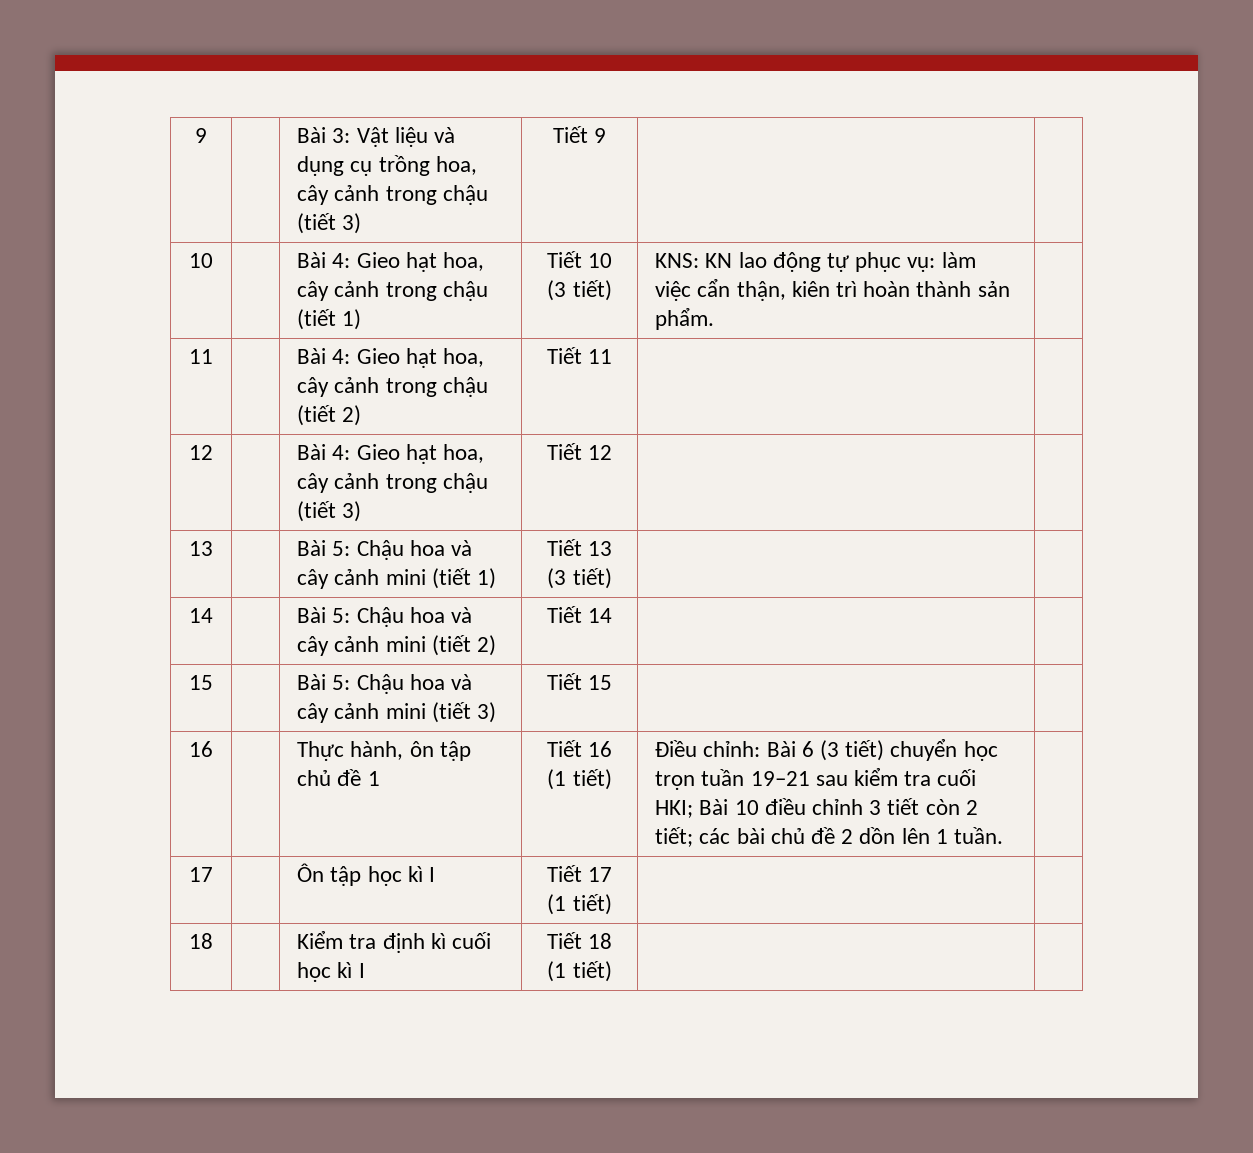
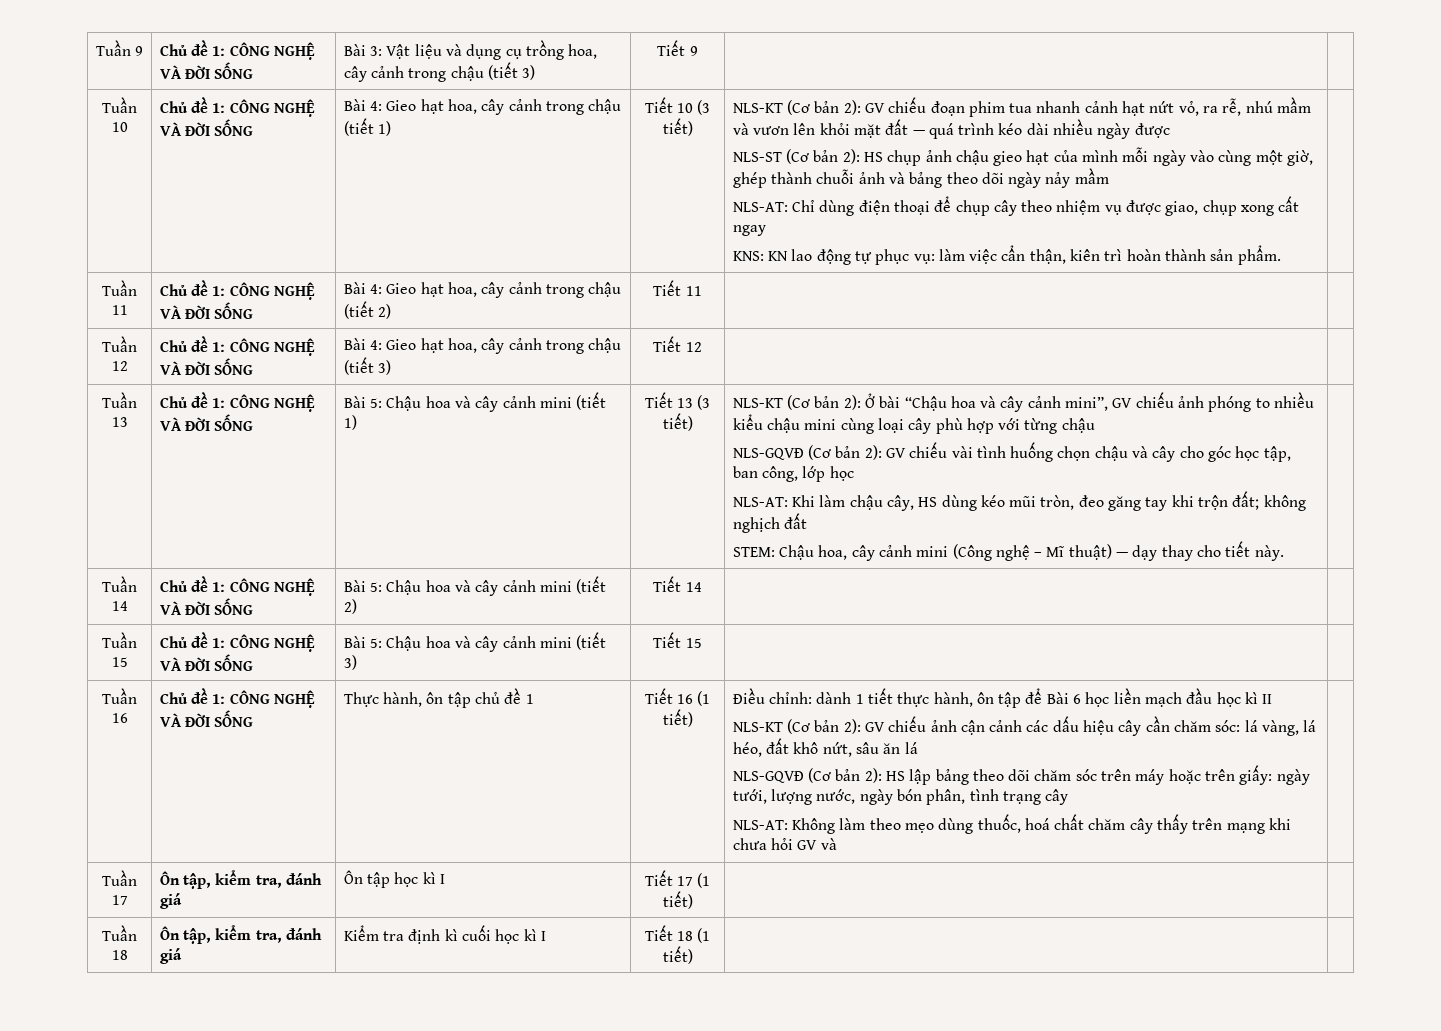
[195,128,207,143] 9 | -> [95,40,144,56] [159,40,315,60] [159,62,254,79] Tuần 9 | Chủ đề 1: CÔNG NGHỆ VÀ ĐỜI SỐNG
(607, 135) none -> [102,97,137,113] Tuần
(213, 260) none -> [159,97,315,117] [159,119,254,136] Chủ đề 1: CÔNG NGHỆ VÀ ĐỜI SỐNG
(612, 290) none -> [732,97,1312,117] [732,119,1170,139] [732,147,1314,166] [732,168,1109,188] [732,196,1300,216] [732,225,766,236] NLS-KT (Cơ bản 2): GV chiếu đoạn phim tua nhanh cảnh hạt nứt vỏ, ra rễ, nhú mầm và vươn lên khỏi mặt đất — quá trình kéo dài nhiều ngày được // NLS-ST (Cơ bản 2): HS chụp ảnh chậu gieo hạt của mình mỗi ngày vào cùng một giờ, ghép thành chuỗi ảnh và bảng theo dõi ngày nảy mầm // NLS-AT: Chỉ dùng điện thoại để chụp cây theo nhiệm vụ được giao, chụp xong cất ngay //
[189,349,213,364] 11 | -> [102,280,137,296] [111,305,128,315] [159,280,315,300] [159,302,254,319] Tuần 11 | Chủ đề 1: CÔNG NGHỆ VÀ ĐỜI SỐNG
[189,445,213,460] 12 | -> [102,336,137,352] [111,361,128,371] [159,336,315,356] [159,358,254,375] Tuần 12 | Chủ đề 1: CÔNG NGHỆ VÀ ĐỜI SỐNG
(613, 452) none -> [102,392,137,408] Tuần
(213, 548) none -> [159,392,315,412] [159,414,254,431] Chủ đề 1: CÔNG NGHỆ VÀ ĐỜI SỐNG
[189,608,213,623] | // 14 | -> [732,392,1315,412] [732,414,1095,434] [732,442,1291,462] [732,466,854,482] [732,491,1306,511] [732,513,807,533] [732,541,1284,561] [102,576,137,592] [111,601,128,611] [159,576,315,596] [159,598,254,615] NLS-KT (Cơ bản 2): Ở bài “Chậu hoa và cây cảnh mini”, GV chiếu ảnh phóng to nhiều kiểu chậu mini cùng loại cây phù hợp với từng chậu // NLS-GQVĐ (Cơ bản 2): GV chiếu vài tình huống chọn chậu và cây cho góc học tập, ban công, lớp học // NLS-AT: Khi làm chậu cây, HS dùng kéo mũi tròn, đeo găng tay khi trộn đất; không nghịch đất // STEM: Chậu hoa, cây cảnh mini (Công nghệ – Mĩ thuật) — dạy thay cho tiết này. | // Tuần 14 | Chủ đề 1: CÔNG NGHỆ VÀ ĐỜI SỐNG
[189,675,213,690] 15 | -> [102,632,137,648] [111,657,128,667] [159,632,315,652] [159,654,254,671] Tuần 15 | Chủ đề 1: CÔNG NGHỆ VÀ ĐỜI SỐNG
(613, 682) none -> [102,688,137,704] Tuần
(213, 749) none -> [159,688,315,708] [159,710,254,727] Chủ đề 1: CÔNG NGHỆ VÀ ĐỜI SỐNG
[766,739,998,761] [655,768,977,790] [655,798,978,818] [655,827,1004,847] [189,867,213,882] Bài 6 (3 tiết) chuyển học trọn tuần 19–21 sau kiểm tra cuối HKI; Bài 10 điều chỉnh 3 tiết còn 2 tiết; các bài chủ đề 2 dồn lên 1 tuần. | // 17 | -> [816,688,1273,708] [732,716,1317,736] [732,738,918,757] [732,765,1310,785] [732,789,1069,805] [732,814,1292,834] [732,838,837,850] [102,870,137,886] [111,895,128,905] [159,870,322,889] [159,893,182,909] dành 1 tiết thực hành, ôn tập để Bài 6 học liền mạch đầu học kì II // NLS-KT (Cơ bản 2): GV chiếu ảnh cận cảnh các dấu hiệu cây cần chăm sóc: lá vàng, lá héo, đất khô nứt, sâu ăn lá // NLS-GQVĐ (Cơ bản 2): HS lập bảng theo dõi chăm sóc trên máy hoặc trên giấy: ngày tưới, lượng nước, ngày bón phân, tình trạng cây // NLS-AT: Không làm theo mẹo dùng thuốc, hoá chất chăm cây thấy trên mạng khi chưa hỏi GV và | // Tuần 17 | Ôn tập, kiểm tra, đánh giá
(612, 904) none -> [102,925,137,941] Tuần
(213, 941) none -> [159,925,322,944] [159,948,182,964] Ôn tập, kiểm tra, đánh giá

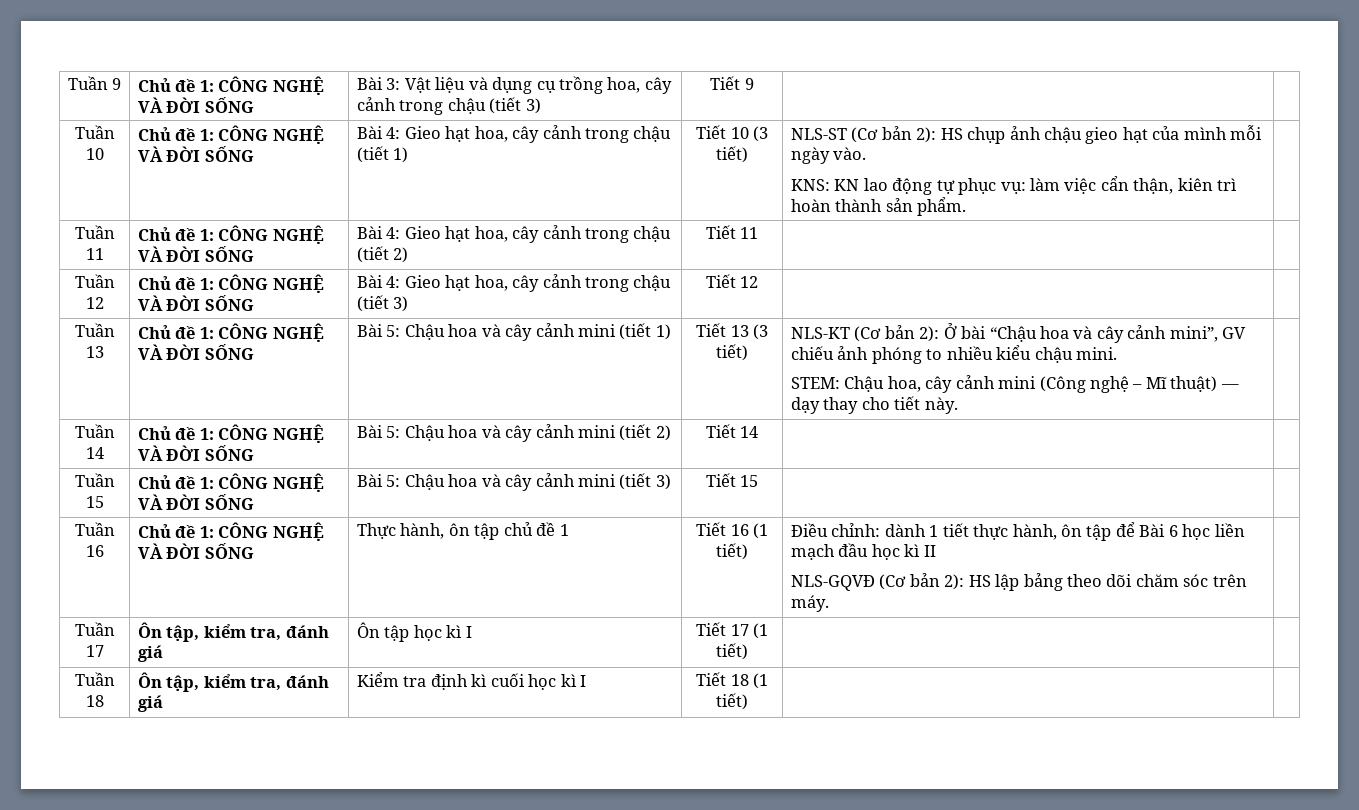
[732,97,1312,117] [732,119,1170,139] NLS-KT (Cơ bản 2): GV chiếu đoạn phim tua nhanh cảnh hạt nứt vỏ, ra rễ, nhú mầm và vươn lên khỏi mặt đất — quá trình kéo dài nhiều ngày được // -> (748, 154) none
[1190,150,1314,166] [732,168,1109,188] [732,196,1300,216] [732,225,766,236] vào cùng một giờ, ghép thành chuỗi ảnh và bảng theo dõi ngày nảy mầm // NLS-AT: Chỉ dùng điện thoại để chụp cây theo nhiệm vụ được giao, chụp xong cất ngay -> [833,147,867,160] vào.
[804,418,1095,434] [732,442,1291,462] [732,466,854,482] [732,491,1306,511] [732,513,807,533] mini cùng loại cây phù hợp với từng chậu // NLS-GQVĐ (Cơ bản 2): GV chiếu vài tình huống chọn chậu và cây cho góc học tập, ban công, lớp học // NLS-AT: Khi làm chậu cây, HS dùng kéo mũi tròn, đeo găng tay khi trộn đất; không nghịch đất -> [1075,347,1117,360] mini.
[732,716,1317,736] [732,738,918,757] // NLS-KT (Cơ bản 2): GV chiếu ảnh cận cảnh các dấu hiệu cây cần chăm sóc: lá vàng, lá héo, đất khô nứt, sâu ăn lá -> (936, 551) none
[1135,765,1310,785] [732,789,1069,805] [732,814,1292,834] [732,838,837,850] máy hoặc trên giấy: ngày tưới, lượng nước, ngày bón phân, tình trạng cây // NLS-AT: Không làm theo mẹo dùng thuốc, hoá chất chăm cây thấy trên mạng khi chưa hỏi GV và -> [790,595,829,612] máy.

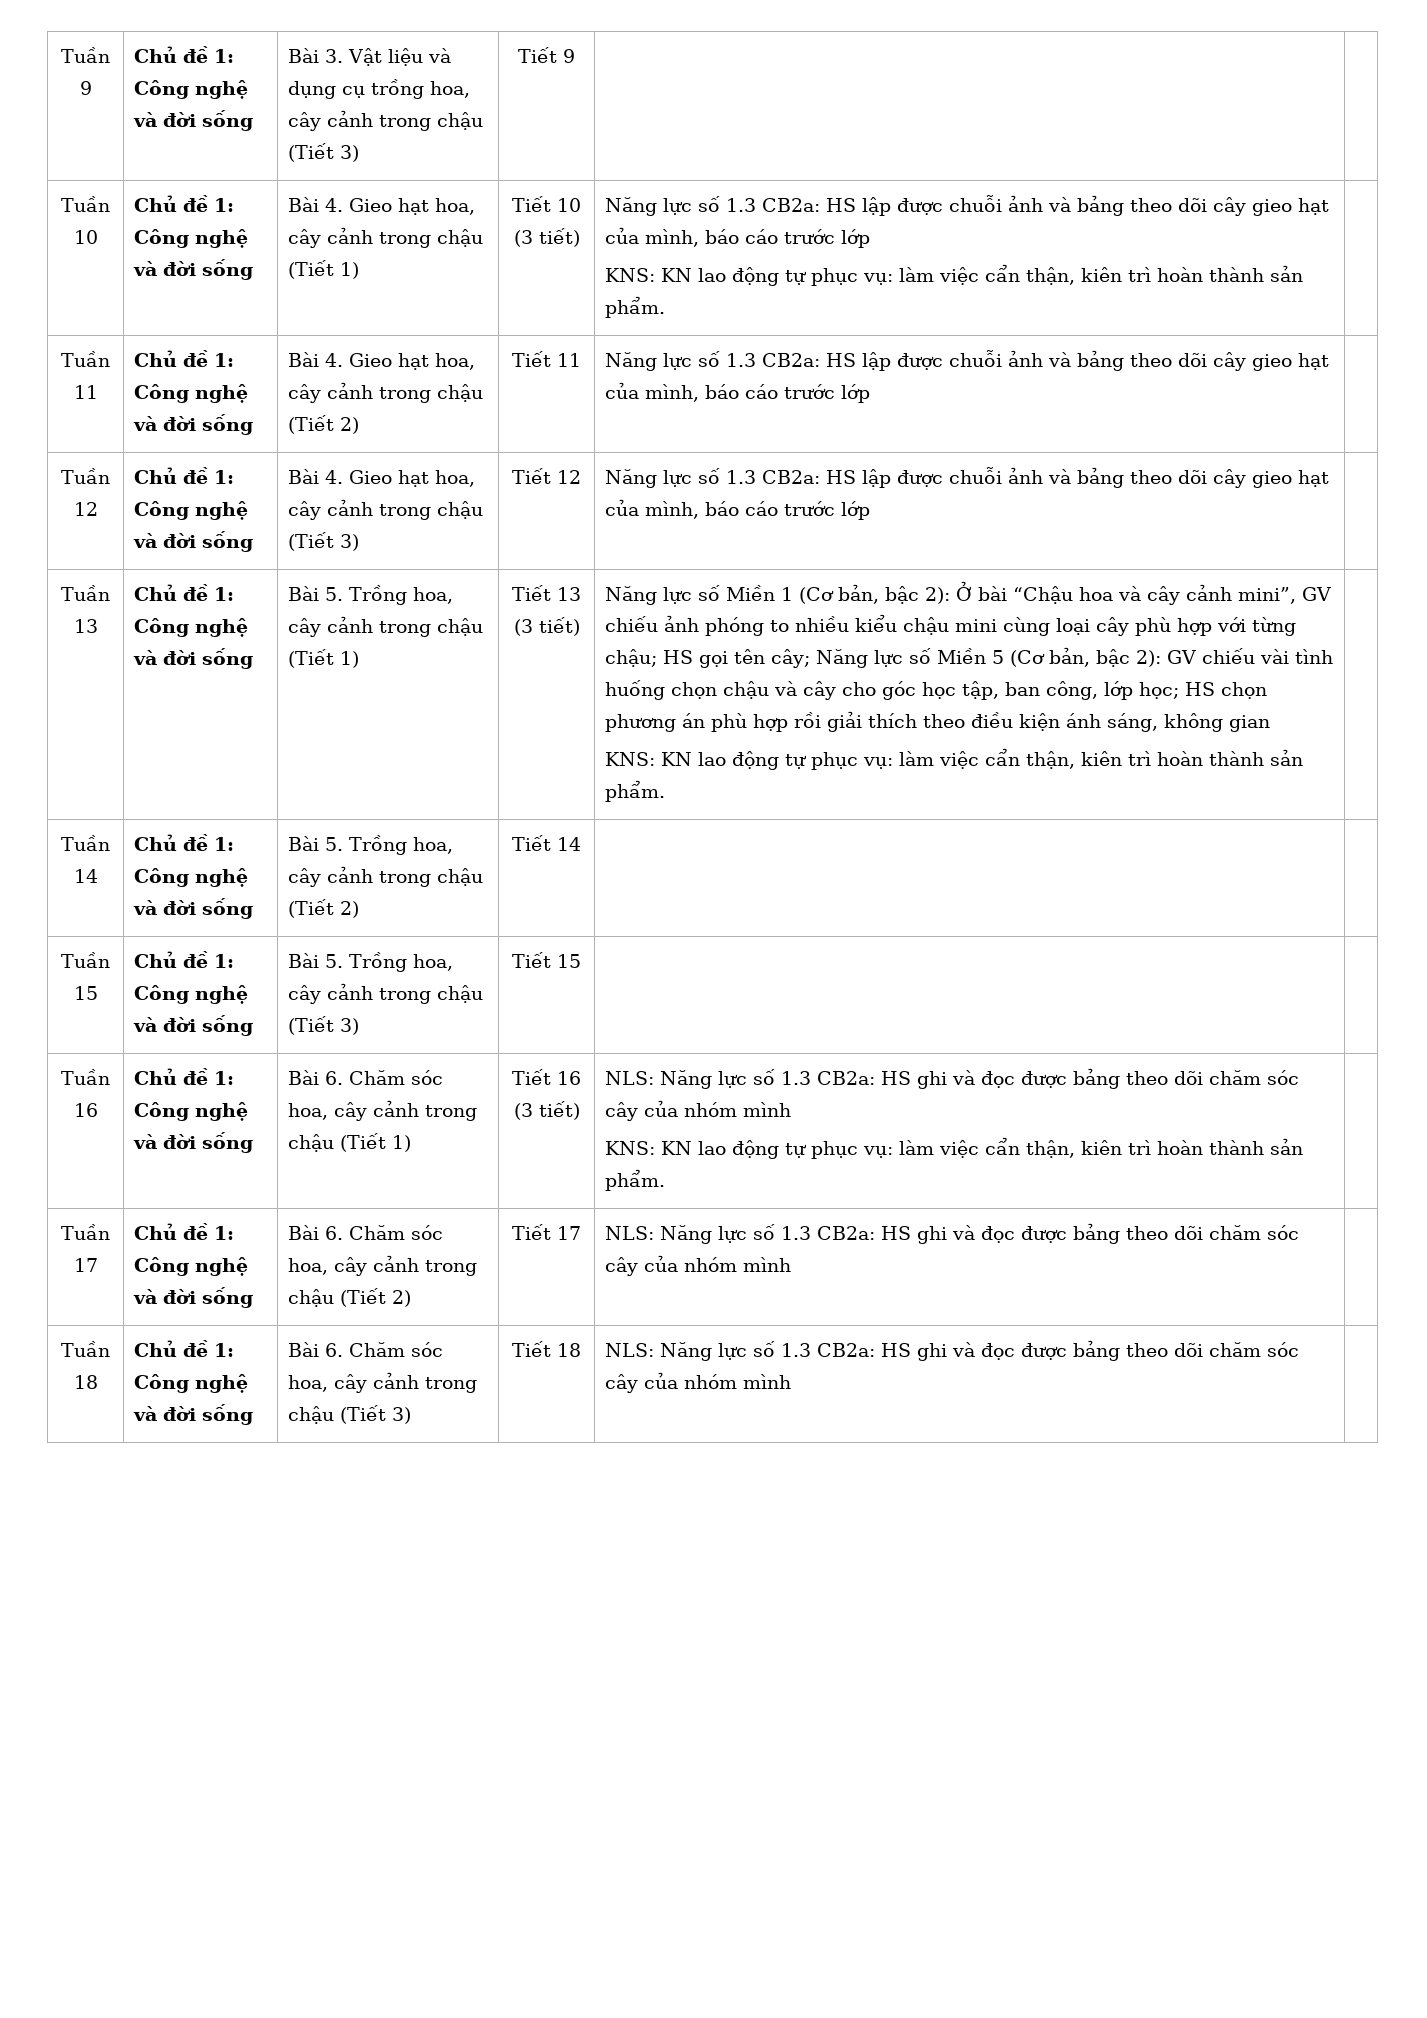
[218,76,324,95] [137,97,254,113] [356,77,401,90] CÔNG NGHỆ VÀ ĐỜI SỐNG | Bài 3: -> [134,80,249,99] [133,110,254,131] [288,48,344,63] Công nghệ và đời sống | Bài 3.
[489,97,522,114] (tiết -> [288,143,335,162] (Tiết
[218,125,324,144] [137,146,254,162] [356,125,672,143] [356,146,389,163] CÔNG NGHỆ VÀ ĐỜI SỐNG | Bài 4: Gieo hạt hoa, cây cảnh trong chậu (tiết -> [134,229,249,248] [133,259,254,280] [288,197,476,215] [288,227,484,248] [288,260,335,279] Công nghệ và đời sống | Bài 4. Gieo hạt hoa, cây cảnh trong chậu (Tiết
[790,125,1263,144] [790,147,867,164] NLS-ST (Cơ bản 2): HS chụp ảnh chậu gieo hạt của mình mỗi ngày vào. -> [605,195,1330,216] [605,227,871,248] Năng lực số 1.3 CB2a: HS lập được chuỗi ảnh và bảng theo dõi cây gieo hạt của mình, báo cáo trước lớp
[218,225,324,244] [137,246,254,262] [356,225,672,243] [356,246,389,263] CÔNG NGHỆ VÀ ĐỜI SỐNG | Bài 4: Gieo hạt hoa, cây cảnh trong chậu (tiết -> [134,384,249,403] [133,414,254,435] [288,352,476,370] [288,382,484,403] [288,415,335,434] Công nghệ và đời sống | Bài 4. Gieo hạt hoa, cây cảnh trong chậu (Tiết
(759, 233) none -> [605,350,1330,371] [605,382,871,403] Năng lực số 1.3 CB2a: HS lập được chuỗi ảnh và bảng theo dõi cây gieo hạt của mình, báo cáo trước lớp
[218,274,324,293] [137,295,254,311] [356,274,672,292] [356,295,389,312] CÔNG NGHỆ VÀ ĐỜI SỐNG | Bài 4: Gieo hạt hoa, cây cảnh trong chậu (tiết -> [134,501,249,520] [133,531,254,552] [288,469,476,487] [288,499,484,520] [288,532,335,551] Công nghệ và đời sống | Bài 4. Gieo hạt hoa, cây cảnh trong chậu (Tiết
(759, 282) none -> [605,467,1330,488] [605,499,871,520] Năng lực số 1.3 CB2a: HS lập được chuỗi ảnh và bảng theo dõi cây gieo hạt của mình, báo cáo trước lớp
[218,323,324,342] [137,344,254,360] [356,323,652,341] CÔNG NGHỆ VÀ ĐỜI SỐNG | Bài 5: Chậu hoa và cây cảnh mini (tiết -> [134,618,249,637] [133,648,254,669] [288,585,454,605] [288,616,484,637] [288,649,335,668] Công nghệ và đời sống | Bài 5. Trồng hoa, cây cảnh trong chậu (Tiết
[790,325,915,342] NLS-KT (Cơ bản -> [605,584,920,605] Năng lực số Miền 1 (Cơ bản, bậc
[1075,347,1117,360] [790,375,1239,393] [790,396,958,414] mini. // STEM: Chậu hoa, cây cảnh mini (Công nghệ – Mĩ thuật) — dạy thay cho tiết này. -> [955,617,1297,636] [605,647,1334,668] [605,680,1268,700] [605,711,1271,732] [605,748,1304,770] [605,780,666,802] mini cùng loại cây phù hợp với từng chậu; HS gọi tên cây; Năng lực số Miền 5 (Cơ bản, bậc 2): GV chiếu vài tình huống chọn chậu và cây cho góc học tập, ban công, lớp học; HS chọn phương án phù hợp rồi giải thích theo điều kiện ánh sáng, không gian // KNS: KN lao động tự phục vụ: làm việc cẩn thận, kiên trì hoàn thành sản phẩm.
[218,424,324,443] [137,445,254,461] [356,424,652,442] CÔNG NGHỆ VÀ ĐỜI SỐNG | Bài 5: Chậu hoa và cây cảnh mini (tiết -> [134,868,249,887] [133,898,254,919] [288,835,454,855] [288,866,484,887] [288,899,335,918] Công nghệ và đời sống | Bài 5. Trồng hoa, cây cảnh trong chậu (Tiết
[218,473,324,492] [137,494,254,510] [356,473,652,491] CÔNG NGHỆ VÀ ĐỜI SỐNG | Bài 5: Chậu hoa và cây cảnh mini (tiết -> [134,985,249,1004] [133,1015,254,1036] [288,952,454,972] [288,983,484,1004] [288,1016,335,1035] Công nghệ và đời sống | Bài 5. Trồng hoa, cây cảnh trong chậu (Tiết
[218,522,324,541] [137,543,254,559] [356,522,569,540] CÔNG NGHỆ VÀ ĐỜI SỐNG | Thực hành, ôn tập chủ đề 1 -> [134,1102,249,1121] [133,1132,254,1153] [288,1070,444,1085] [288,1100,478,1121] [288,1133,412,1152] Công nghệ và đời sống | Bài 6. Chăm sóc hoa, cây cảnh trong chậu (Tiết 1)
[752,523,768,539] [716,543,748,560] [790,522,1245,541] [790,543,936,560] [790,573,1247,591] [790,595,829,612] [74,622,115,636] [85,645,104,657] [137,622,329,642] [137,645,163,662] [356,622,472,642] [696,622,768,639] [716,643,748,660] [74,672,115,686] [85,695,104,707] [137,672,329,692] [137,695,163,712] [356,672,586,690] [696,672,768,689] [716,693,748,710] (1 tiết) | Điều chỉnh: dành 1 tiết thực hành, ôn tập để Bài 6 học liền mạch đầu học kì II // NLS-GQVĐ (Cơ bản 2): HS lập bảng theo dõi chăm sóc trên máy. | // Tuần 17 | Ôn tập, kiểm tra, đánh giá | Ôn tập học kì I | Tiết 17 (1 tiết) | | // Tuần 18 | Ôn tập, kiểm tra, đánh giá | Kiểm tra định kì cuối học kì I | Tiết 18 (1 tiết) | -> [513,1101,580,1120] [605,1068,1300,1089] [605,1100,792,1121] [605,1137,1304,1159] [605,1169,666,1191] [61,1224,110,1240] [73,1258,98,1272] [134,1223,235,1240] [134,1257,249,1276] [133,1287,254,1308] [288,1225,444,1240] [288,1255,478,1276] [288,1288,412,1307] [512,1224,581,1240] [605,1223,1300,1244] [605,1255,792,1276] [61,1341,110,1357] [73,1375,98,1389] [134,1340,235,1357] [134,1374,249,1393] [133,1404,254,1425] [288,1342,444,1357] [288,1372,478,1393] [288,1405,412,1424] [512,1341,581,1357] [605,1340,1300,1361] [605,1372,792,1393] (3 tiết) | NLS: Năng lực số 1.3 CB2a: HS ghi và đọc được bảng theo dõi chăm sóc cây của nhóm mình // KNS: KN lao động tự phục vụ: làm việc cẩn thận, kiên trì hoàn thành sản phẩm. | // Tuần 17 | Chủ đề 1: Công nghệ và đời sống | Bài 6. Chăm sóc hoa, cây cảnh trong chậu (Tiết 2) | Tiết 17 | NLS: Năng lực số 1.3 CB2a: HS ghi và đọc được bảng theo dõi chăm sóc cây của nhóm mình | // Tuần 18 | Chủ đề 1: Công nghệ và đời sống | Bài 6. Chăm sóc hoa, cây cảnh trong chậu (Tiết 3) | Tiết 18 | NLS: Năng lực số 1.3 CB2a: HS ghi và đọc được bảng theo dõi chăm sóc cây của nhóm mình

